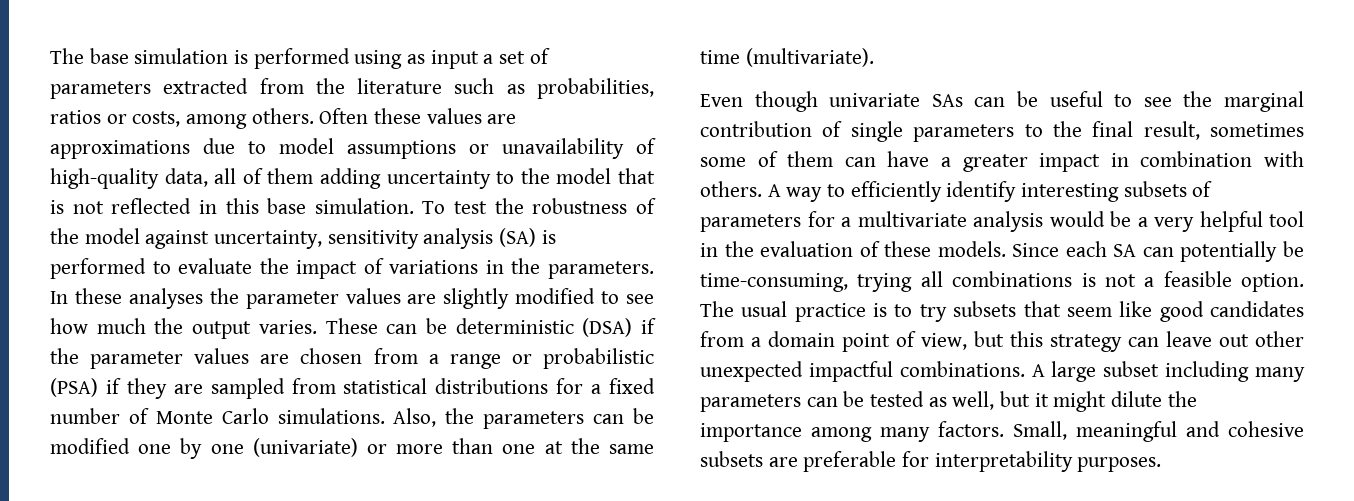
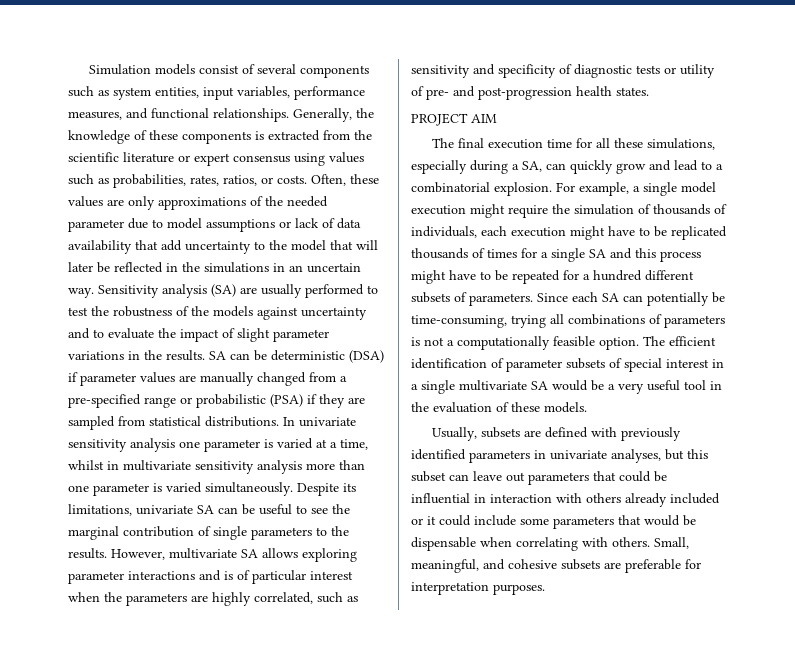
[50,48,550,69] [50,78,654,99] [50,108,517,129] [50,140,190,159] The base simulation is performed using as input a set of parameters extracted from the literature such as probabilities, ratios or costs, among others. Often these values are approximations -> [89,64,370,78] [68,86,365,100] [68,108,374,122] [68,130,372,144] [68,152,364,166] [68,174,379,188] [68,196,328,210] [68,219,124,232] Simulation models consist of several components such as system entities, input variables, performance measures, and functional relationships. Generally, the knowledge of these components is extracted from the scientific literature or expert consensus using values such as probabilities, rates, ratios, or costs. Often, these values are only approximations of the needed parameter
[502,138,656,159] [50,168,381,189] unavailability of high-quality data, all of them adding -> [295,218,361,229] [68,240,182,254] lack of data availability that add
[50,198,446,214] is not reflected in this base simulation. To -> [356,240,378,250] [68,262,361,273] [68,284,378,298] will later be reflected in the simulations in an uncertain way. Sensitivity analysis (SA) are usually performed to
[84,228,556,249] [50,258,146,279] model against uncertainty, sensitivity analysis (SA) is performed -> [213,306,367,320] [68,328,90,339] models against uncertainty and
(384, 266) none -> [237,328,329,342] slight parameter
[548,261,654,279] [50,288,654,309] [50,318,378,339] parameters. In these analyses the parameter values are slightly modified to see how much the output varies. These -> [166,350,226,361] results. SA
[50,348,439,369] the parameter values are chosen from a -> [80,372,347,386] [68,394,141,408] parameter values are manually changed from a pre-specified
[435,378,655,394] [50,408,655,429] [50,438,654,459] [700,48,874,67] [700,91,963,112] distributions for a fixed number of Monte Carlo simulations. Also, the parameters can be modified one by one (univariate) or more than one at the same time (multivariate). // Even though univariate SAs -> [205,416,356,427] [68,438,368,452] [68,460,365,474] [68,482,356,496] [68,504,214,516] distributions. In univariate sensitivity analysis one parameter is varied at a time, whilst in multivariate sensitivity analysis more than one parameter is varied simultaneously. Despite its limitations, univariate SA
[1092,121,1304,140] [700,151,1304,172] [700,181,1213,202] [700,211,1304,232] [700,241,1006,257] final result, sometimes some of them can have a greater impact in combination with others. A way to efficiently identify interesting subsets of parameters for a multivariate analysis would be a very helpful tool in the evaluation of these models. -> [68,548,357,562] [68,570,353,584] [68,592,358,606] [411,64,715,78] [411,86,649,100] [411,113,497,126] [432,138,716,150] [411,160,723,174] [411,182,716,196] [411,204,727,218] [411,226,727,240] [411,248,701,262] [411,270,694,284] [411,292,533,306] results. However, multivariate SA allows exploring parameter interactions and is of particular interest when the parameters are highly correlated, such as sensitivity and specificity of diagnostic tests or utility of pre- and post-progression health states. // PROJECT AIM // The final execution time for all these simulations, especially during a SA, can quickly grow and lead to a combinatorial explosion. For example, a single model execution might require the simulation of thousands of individuals, each execution might have to be replicated thousands of times for a single SA and this process might have to be repeated for a hundred different subsets of parameters.
(1073, 279) none -> [649,314,725,328] of parameters
(1155, 282) none -> [457,336,550,350] computationally
[741,301,1304,322] [700,331,967,352] usual practice is to try subsets that seem like good candidates from a domain point of view, -> [669,336,716,346] [411,358,724,372] [411,380,722,394] [411,402,587,413] [432,427,682,441] [411,449,661,463] efficient identification of parameter subsets of special interest in a single multivariate SA would be a very useful tool in the evaluation of these models. // Usually, subsets are defined with previously identified parameters in univariate analyses,
[1050,334,1122,352] strategy -> [411,471,446,482] subset
[1255,331,1304,347] [700,361,1305,382] [700,391,1197,412] [700,421,1177,442] other unexpected impactful combinations. A large subset including many parameters can be tested as well, but it might dilute the importance among many factors. Small, meaningful -> [528,471,667,485] [411,493,720,507] [411,515,696,529] [411,537,689,551] [411,559,479,573] parameters that could be influential in interaction with others already included or it could include some parameters that would be dispensable when correlating with others. Small, meaningful,
[934,451,1073,472] interpretability -> [411,582,489,595] interpretation

